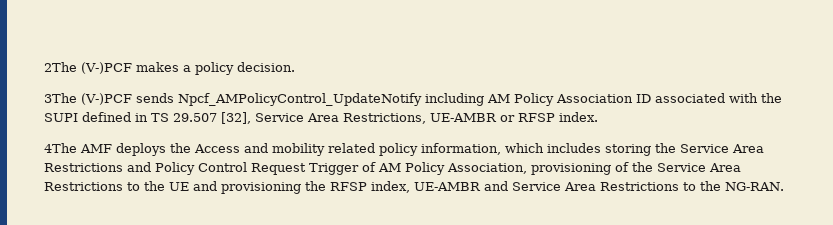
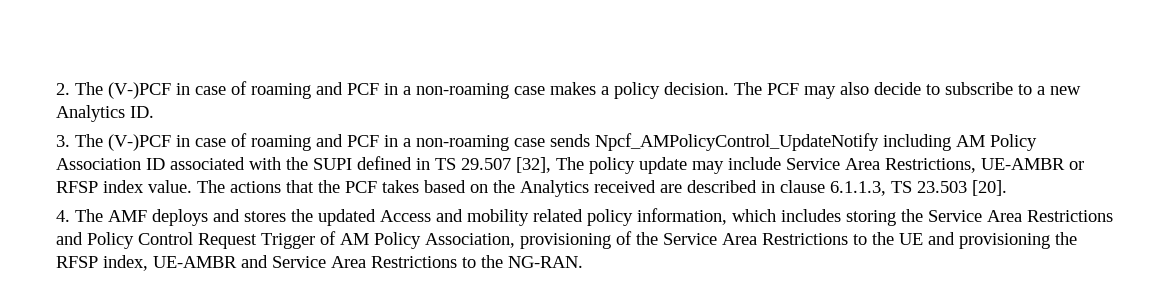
[43,62,295,75] [43,93,132,105] 2The (V-)PCF makes a policy decision. // 3The (V-)PCF -> [55,81,1081,99] [55,105,154,122] [55,133,545,151] 2. The (V-)PCF in case of roaming and PCF in a non-roaming case makes a policy decision. The PCF may also decide to subscribe to a new Analytics ID. // 3. The (V-)PCF in case of roaming and PCF in a non-roaming case
(251, 118) none -> [555,157,781,174] The policy update may include
[558,112,598,122] [43,143,191,156] index. // 4The AMF deploys the -> [102,180,1007,197] [55,209,376,226] index value. The actions that the PCF takes based on the Analytics received are described in clause 6.1.1.3, TS 23.503 [20]. // 4. The AMF deploys and stores the updated

